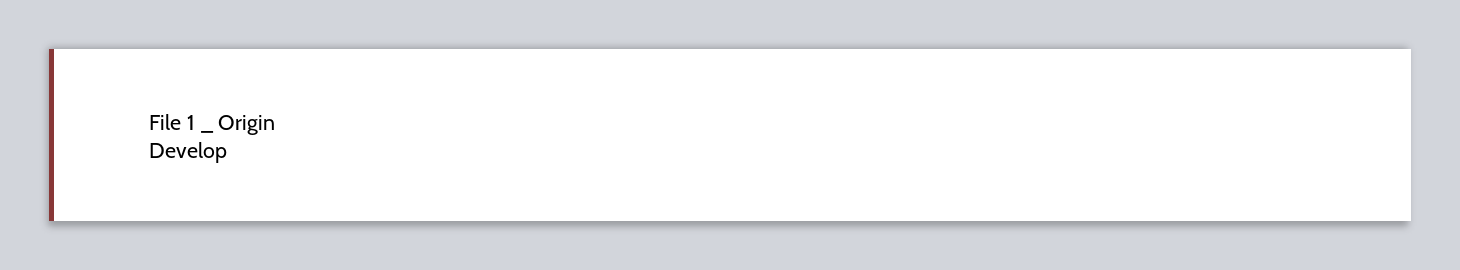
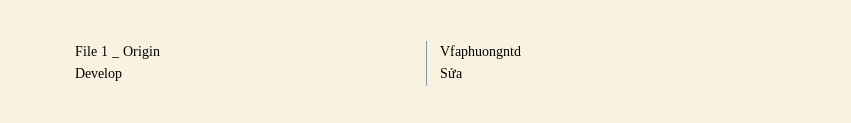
(227, 152) none -> [440,45,521,59] [440,68,463,78] // Vfaphuongntd // Sửa

